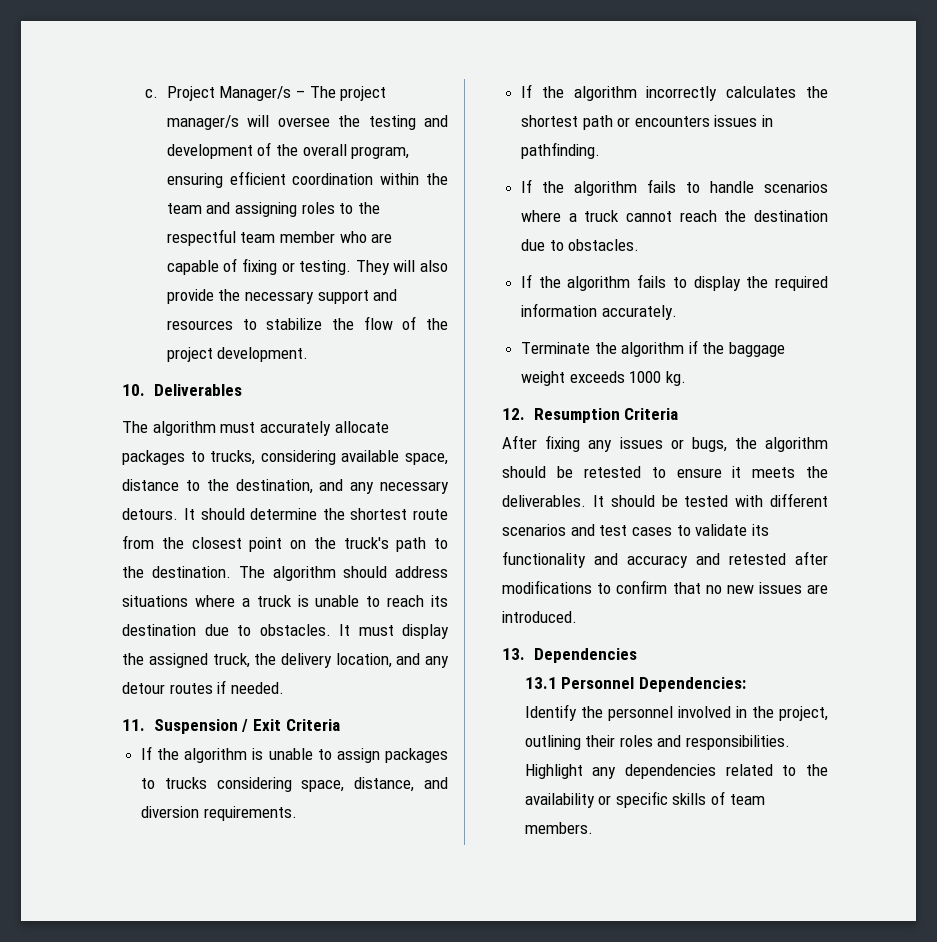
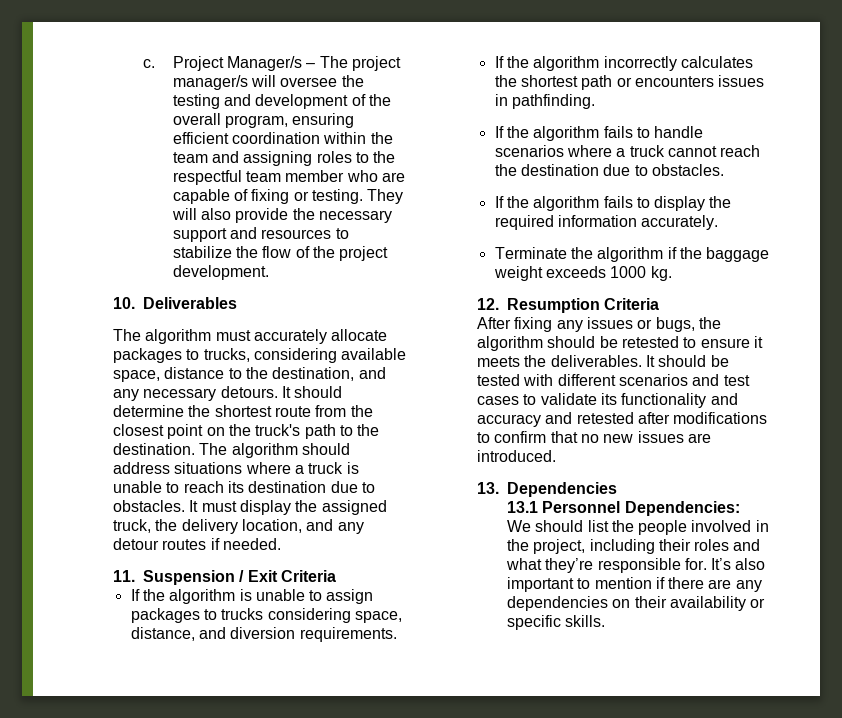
[524,704,673,721] Identify the personnel -> [506,520,688,535] We should list the people
[524,735,581,750] outlining -> [589,539,655,554] including
[685,735,790,750] [524,764,828,779] [524,791,765,808] [524,822,593,834] responsibilities. Highlight any dependencies related to the availability or specific skills of team members. -> [505,558,766,573] [506,577,762,592] [506,596,766,611] [506,615,606,630] what they’re responsible for. It’s also important to mention if there are any dependencies on their availability or specific skills.

